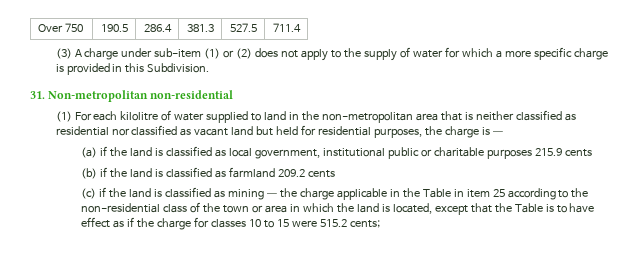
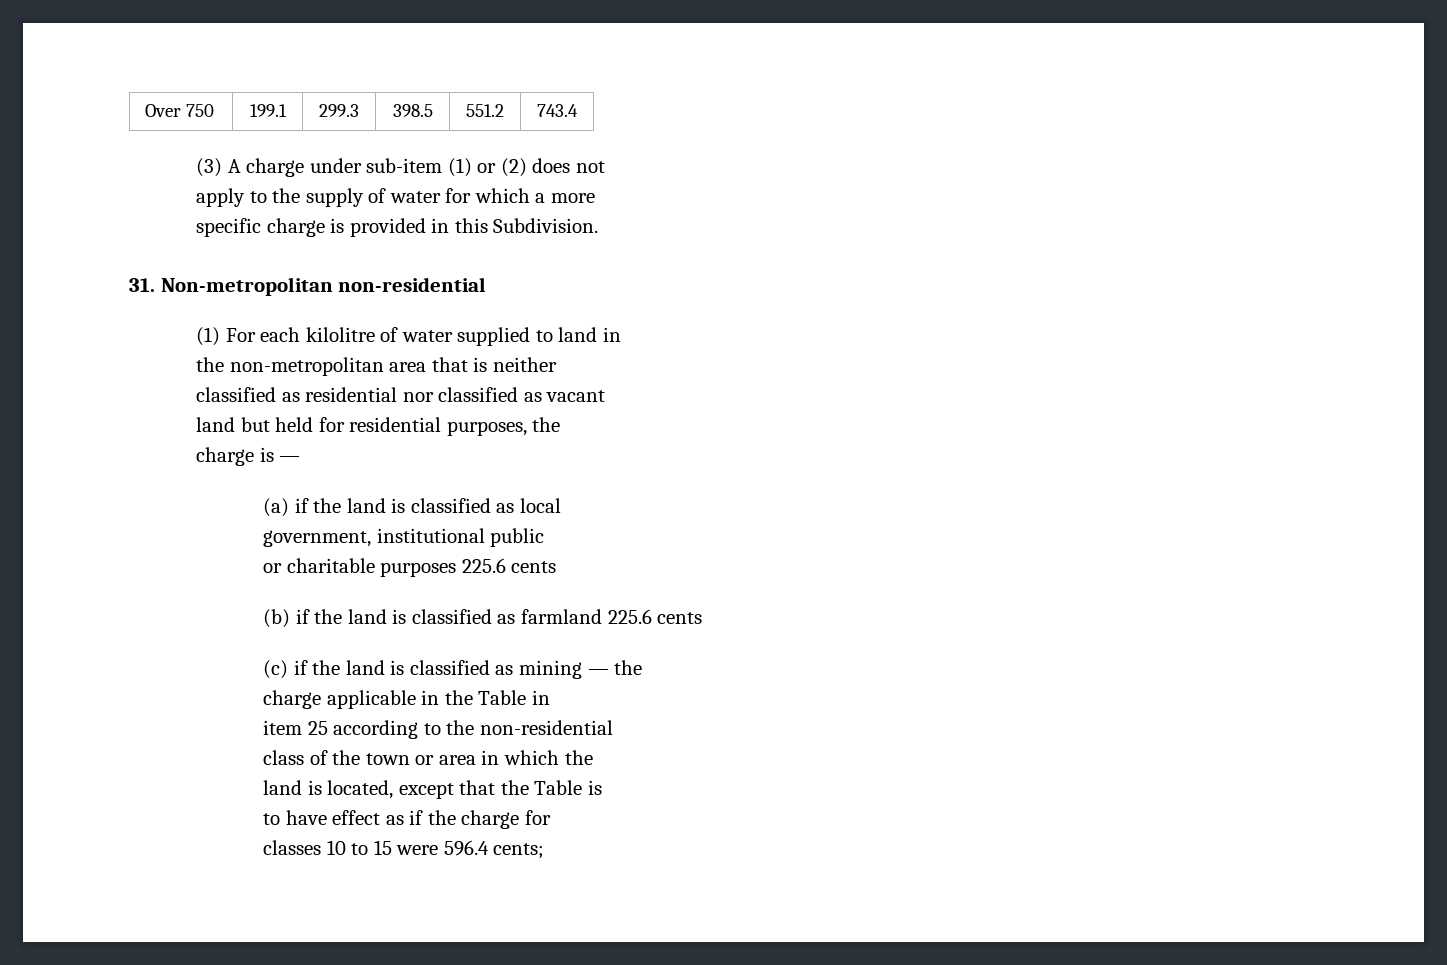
[100,24,128,32] [143,24,172,32] [186,24,214,32] [229,23,257,32] [272,23,301,32] 190.5 | 286.4 | 381.3 | 527.5 | 711.4 -> [249,104,287,117] [319,104,359,117] [392,104,433,117] [466,104,504,117] [537,104,578,117] 199.1 | 299.3 | 398.5 | 551.2 | 743.4
(299, 54) none -> (605, 167) //
(531, 54) none -> (595, 198) //
(300, 116) none -> (621, 334) //
(515, 116) none -> (557, 364) //
(229, 132) none -> (606, 396) //
(443, 131) none -> (561, 424) //
(252, 152) none -> (561, 505) //
(419, 153) none -> (545, 537) //
[534,148,562,156] 215.9 -> [461,558,506,573] 225.6
[277,169,305,177] 209.2 -> [607,609,652,624] 225.6
(297, 193) none -> (643, 667) //
(464, 193) none -> (550, 697) //
(161, 208) none -> (613, 727) //
(354, 208) none -> (593, 757) //
(554, 208) none -> (602, 787) //
(209, 222) none -> (551, 817) //
[319,219,347,227] 515.2 -> [443,840,489,856] 596.4

